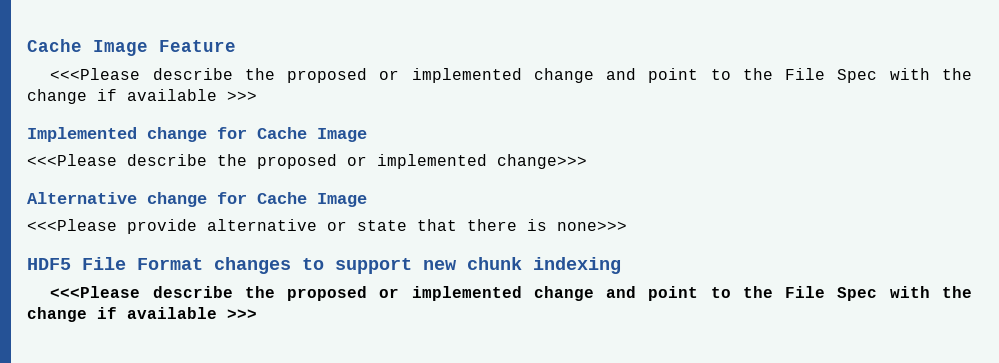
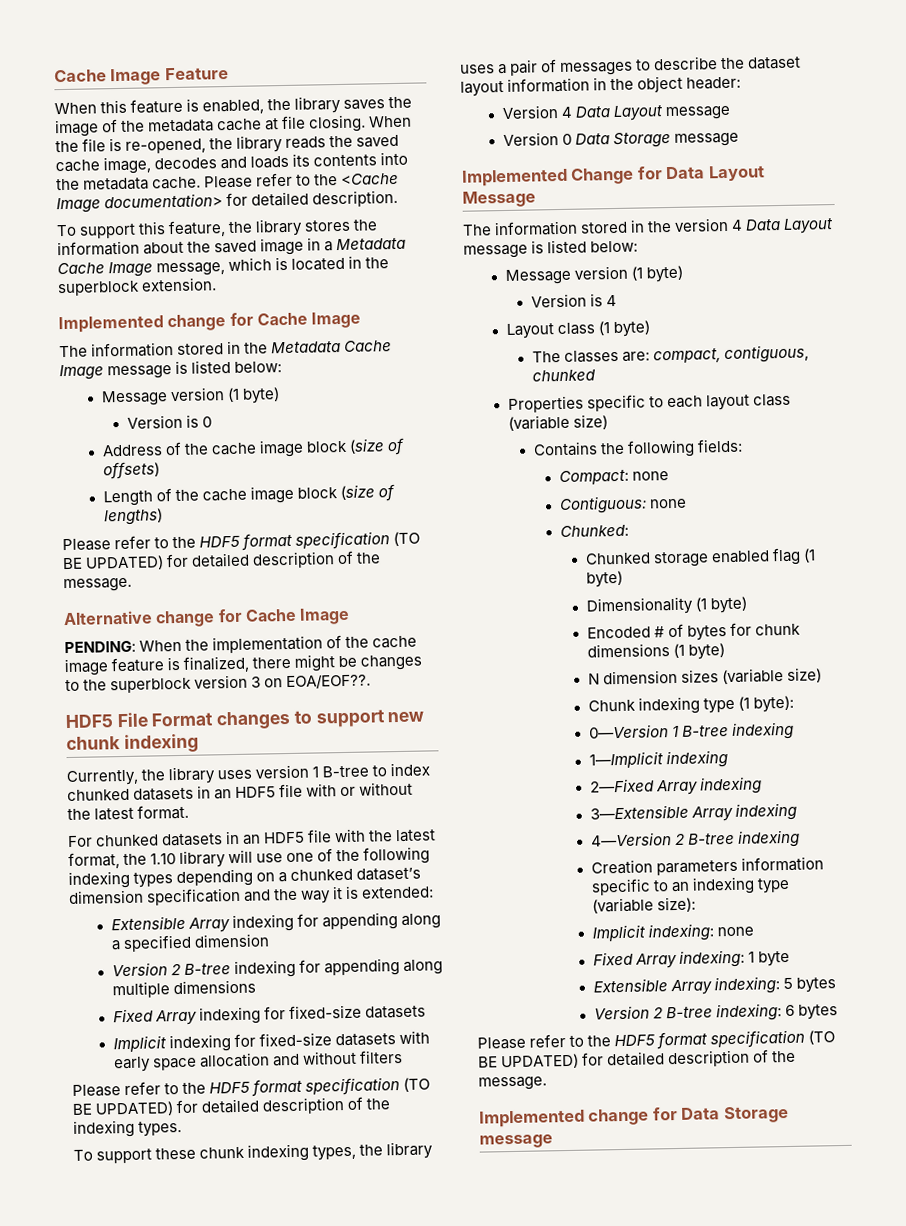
[50,68,972,83] [27,89,257,104] <<<Please describe the proposed or implemented change and point to the File Spec with the change if available >>> -> [54,95,413,115] [54,114,413,138] [55,134,400,154] [55,151,409,175] [56,172,400,191] [56,189,399,214] [56,218,379,239] [57,237,407,257] [57,255,390,278] [57,277,218,297] When this feature is enabled, the library saves the image of the metadata cache at file closing. When the file is re-opened, the library reads the saved cache image, decodes and loads its contents into the metadata cache. Please refer to the <Cache Image documentation> for detailed description. // To support this feature, the library stores the information about the saved image in a Metadata Cache Image message, which is located in the superblock extension.
[27,154,587,169] <<<Please describe the proposed or implemented change>>> -> [59,340,393,358] [59,359,283,381] [100,387,280,407] [126,414,212,429] [101,437,405,458] [102,461,160,480] [102,484,395,507] [103,508,163,526] [62,531,421,552] [62,550,382,571] [63,577,132,593] The information stored in the Metadata Cache Image message is listed below: // Message version (1 byte) // Version is 0 // Address of the cache image block (size of offsets) // Length of the cache image block (size of lengths) // Please refer to the HDF5 format specification (TO BE UPDATED) for detailed description of the message.
[27,219,627,234] <<<Please provide alternative or state that there is none>>> -> [64,635,418,654] [64,654,424,677] [65,673,372,694] PENDING: When the implementation of the cache image feature is finalized, there might be changes to the superblock version 3 on EOA/EOF??.
[50,286,972,301] [27,307,257,322] <<<Please describe the proposed or implemented change and point to the File Spec with the change if available >>> -> [66,762,431,787] [67,781,414,802] [67,804,190,821] [67,828,437,848] [68,846,431,870] [68,867,422,890] [68,885,435,906] [110,912,441,933] [110,933,270,953] [111,958,443,979] [111,979,256,999] [112,1004,426,1026] [112,1030,430,1053] [113,1049,403,1073] [72,1077,431,1097] [72,1096,391,1117] [73,1119,183,1138] [73,1141,434,1164] [460,56,802,76] [460,75,742,97] [501,105,731,122] [502,131,739,149] [461,165,765,187] [462,190,536,208] [462,217,835,237] [463,239,639,259] [504,265,684,286] [530,293,617,308] [505,320,651,339] [531,344,809,364] [531,369,596,382] [507,393,791,413] [507,414,608,431] [532,438,743,458] [558,469,669,486] [558,495,687,515] [559,524,629,538] [584,547,817,568] [585,570,623,588] [585,596,748,616] [586,622,802,641] [586,643,725,660] [587,667,823,685] [587,695,795,715] [588,721,795,740] [588,750,728,769] [589,776,762,796] [589,802,797,822] [590,829,801,848] [590,856,824,876] [590,876,791,896] [591,896,696,914] [591,923,754,942] [592,949,791,969] [592,976,837,996] [593,1003,839,1022] [477,1029,836,1050] [478,1049,797,1070] [478,1076,547,1091] [479,1106,789,1128] [479,1134,553,1149] Currently, the library uses version 1 B-tree to index chunked datasets in an HDF5 file with or without the latest format. // For chunked datasets in an HDF5 file with the latest format, the 1.10 library will use one of the following indexing types depending on a chunked dataset’s dimension specification and the way it is extended: // Extensible Array indexing for appending along a specified dimension // Version 2 B-tree indexing for appending along multiple dimensions // Fixed Array indexing for fixed-size datasets // Implicit indexing for fixed-size datasets with early space allocation and without filters // Please refer to the HDF5 format specification (TO BE UPDATED) for detailed description of the indexing types. // To support these chunk indexing types, the library uses a pair of messages to describe the dataset layout information in the object header: // Version 4 Data Layout message // Version 0 Data Storage message // Implemented Change for Data Layout Message // The information stored in the version 4 Data Layout message is listed below: // Message version (1 byte) // Version is 4 // Layout class (1 byte) // The classes are: compact, contiguous, chunked // Properties specific to each layout class (variable size) // Contains the following fields: // Compact: none // Contiguous: none // Chunked: // Chunked storage enabled flag (1 byte) // Dimensionality (1 byte) // Encoded # of bytes for chunk dimensions (1 byte) // N dimension sizes (variable size) // Chunk indexing type (1 byte): // 0—Version 1 B-tree indexing // 1—Implicit indexing // 2—Fixed Array indexing // 3—Extensible Array indexing // 4—Version 2 B-tree indexing // Creation parameters information specific to an indexing type (variable size): // Implicit indexing: none // Fixed Array indexing: 1 byte // Extensible Array indexing: 5 bytes // Version 2 B-tree indexing: 6 bytes // Please refer to the HDF5 format specification (TO BE UPDATED) for detailed description of the message. // Implemented change for Data Storage message

